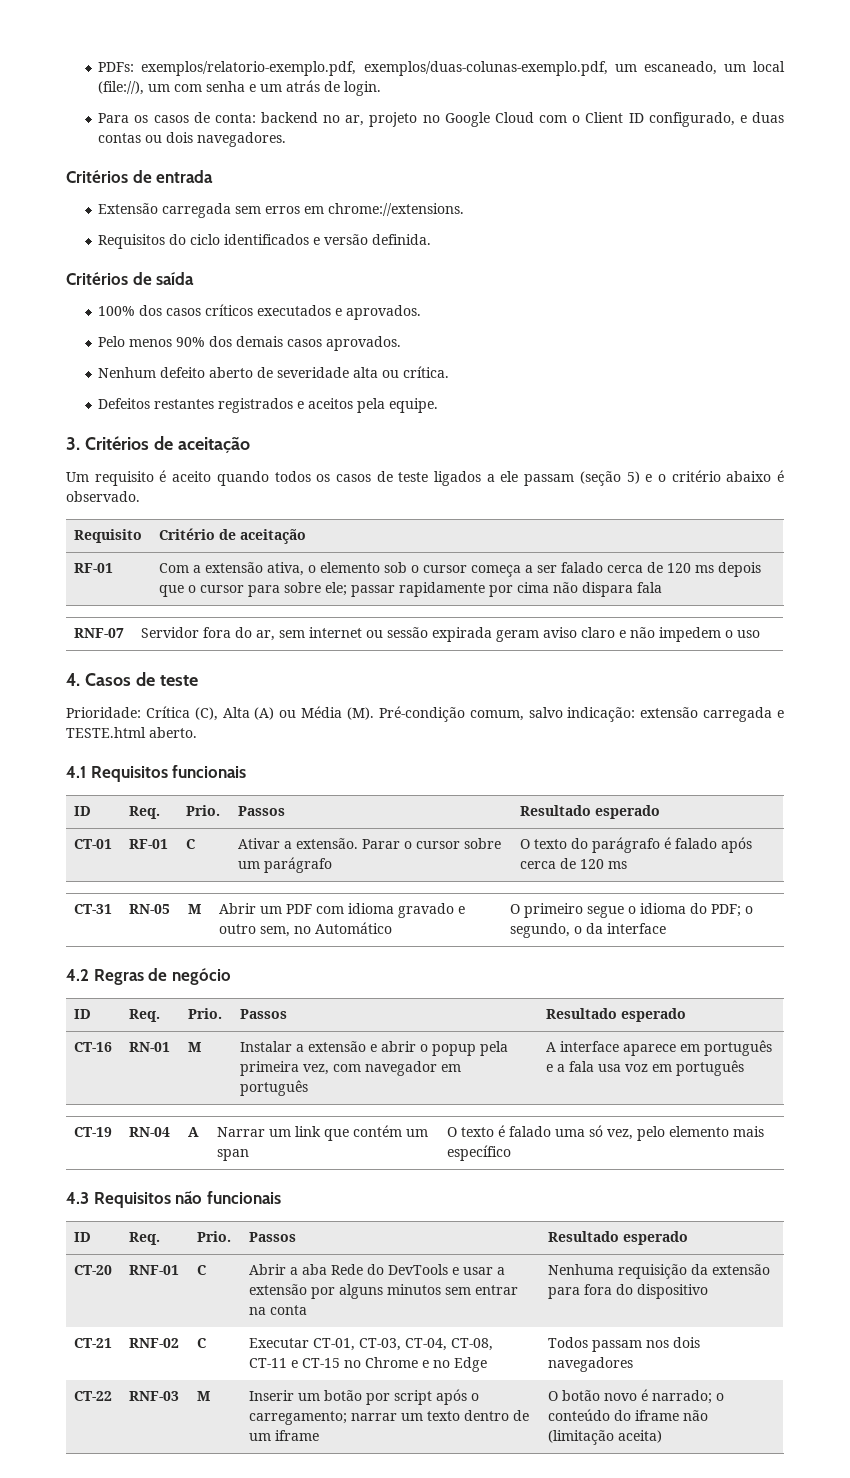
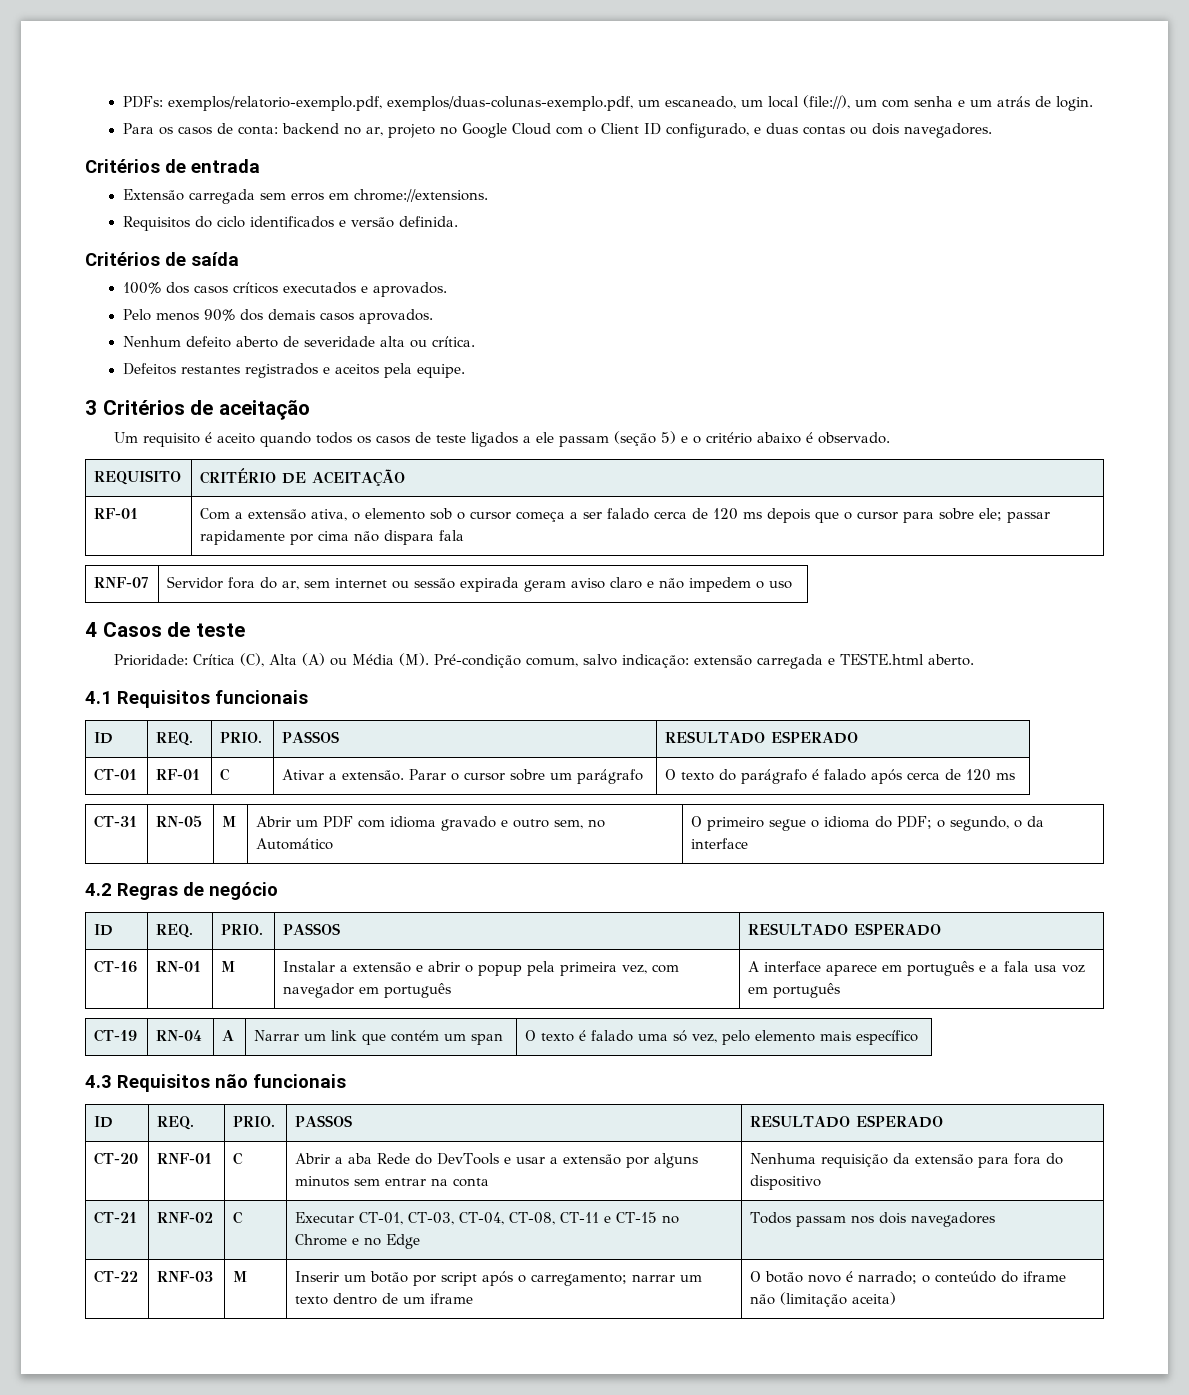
[66,437,80,450] 3. -> [85,400,97,415] 3
[74,529,143,543] [159,528,307,544] Requisito | Critério de aceitação -> [94,470,182,485] [200,468,406,486] REQUISITO | CRITÉRIO DE ACEITAÇÃO
[66,673,80,686] 4. -> [85,622,97,637] 4
[129,806,161,819] [186,805,221,816] [238,806,286,816] [520,805,661,819] Req. | Prio. | Passos | Resultado esperado -> [156,732,194,746] [220,732,263,743] [282,731,340,743] [665,731,859,744] REQ. | PRIO. | PASSOS | RESULTADO ESPERADO
[129,1009,161,1022] [188,1008,223,1019] [240,1009,288,1019] [546,1008,687,1022] Req. | Prio. | Passos | Resultado esperado -> [156,924,194,938] [221,924,264,935] [283,923,341,935] [748,923,942,936] REQ. | PRIO. | PASSOS | RESULTADO ESPERADO
[129,1232,161,1245] [197,1231,232,1242] [249,1232,297,1242] [548,1231,689,1245] Req. | Prio. | Passos | Resultado esperado -> [157,1116,195,1130] [233,1116,276,1127] [295,1115,353,1127] [750,1115,944,1128] REQ. | PRIO. | PASSOS | RESULTADO ESPERADO

